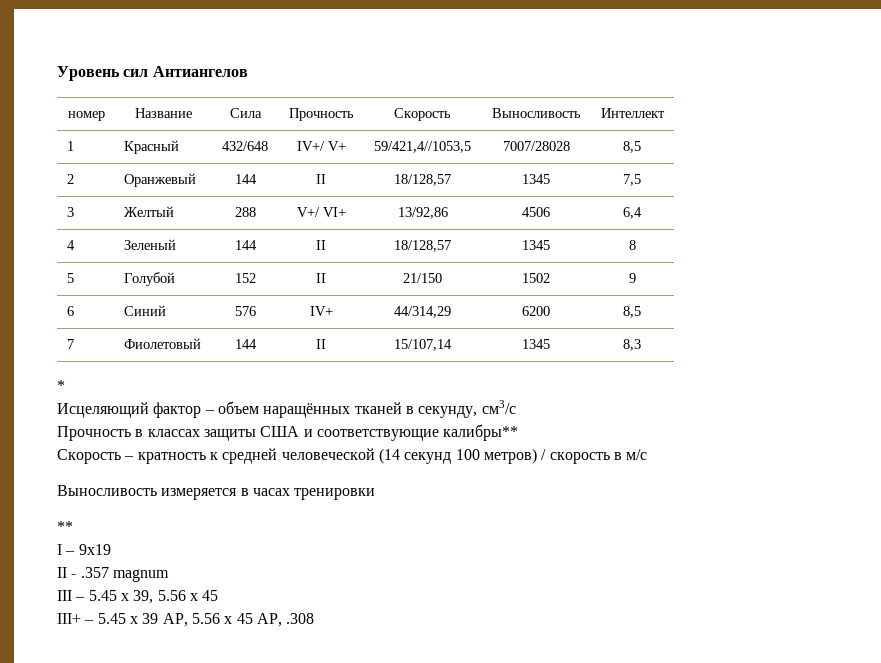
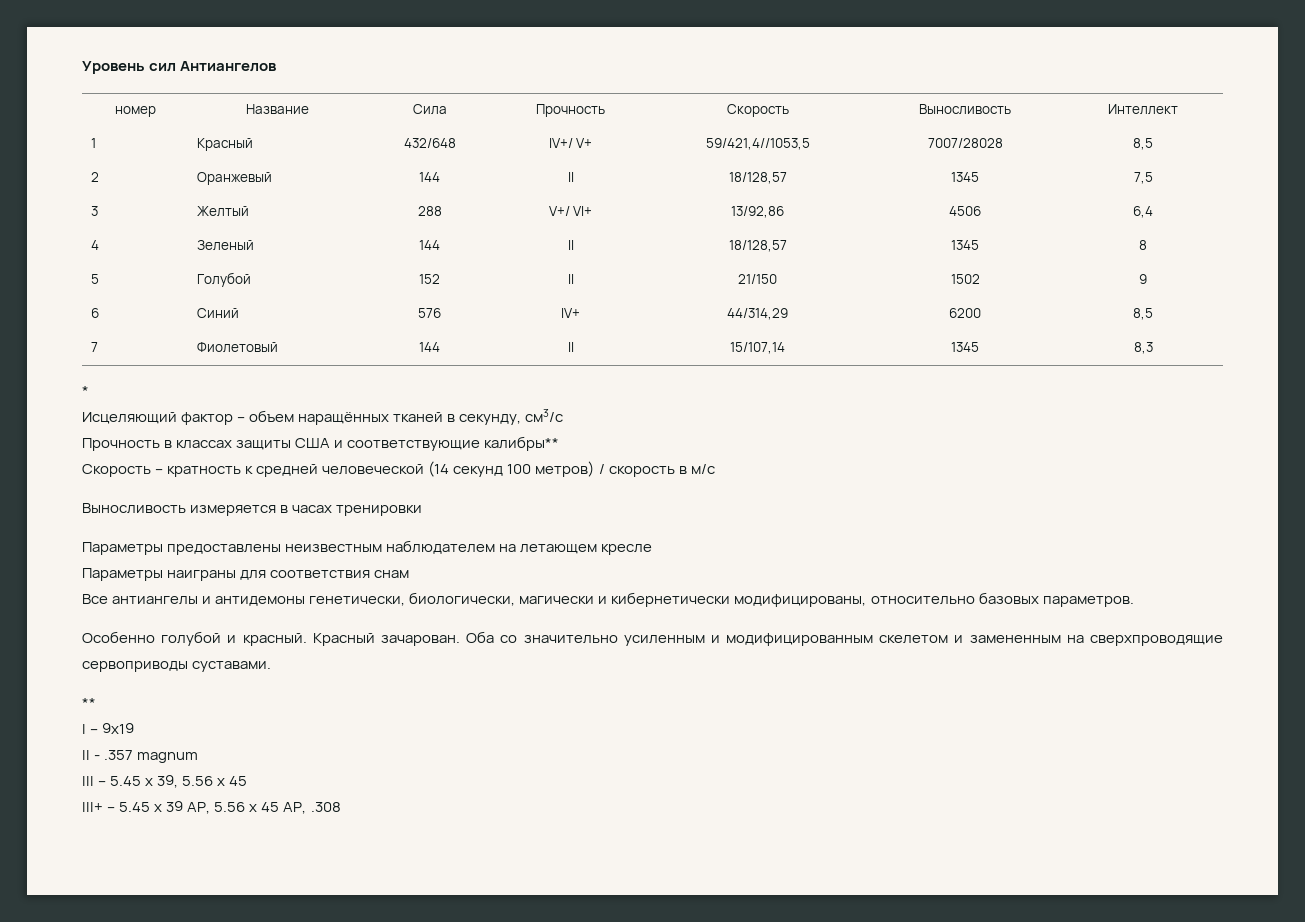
(376, 494) none -> [82,540,653,555] [82,568,410,581] [82,592,1134,607] [82,631,1223,646] [82,661,272,672] // Параметры предоставлены неизвестным наблюдателем на летающем кресле // Параметры наиграны для соответствия снам // Все антиангелы и антидемоны генетически, биологически, магически и кибернетически модифицированы, относительно базовых параметров. // Особенно голубой и красный. Красный зачарован. Оба со значительно усиленным и модифицированным скелетом и замененным на сверхпроводящие сервоприводы суставами.

